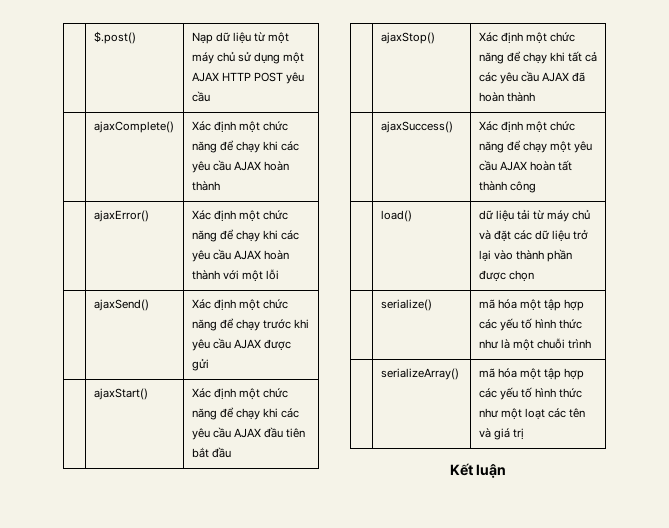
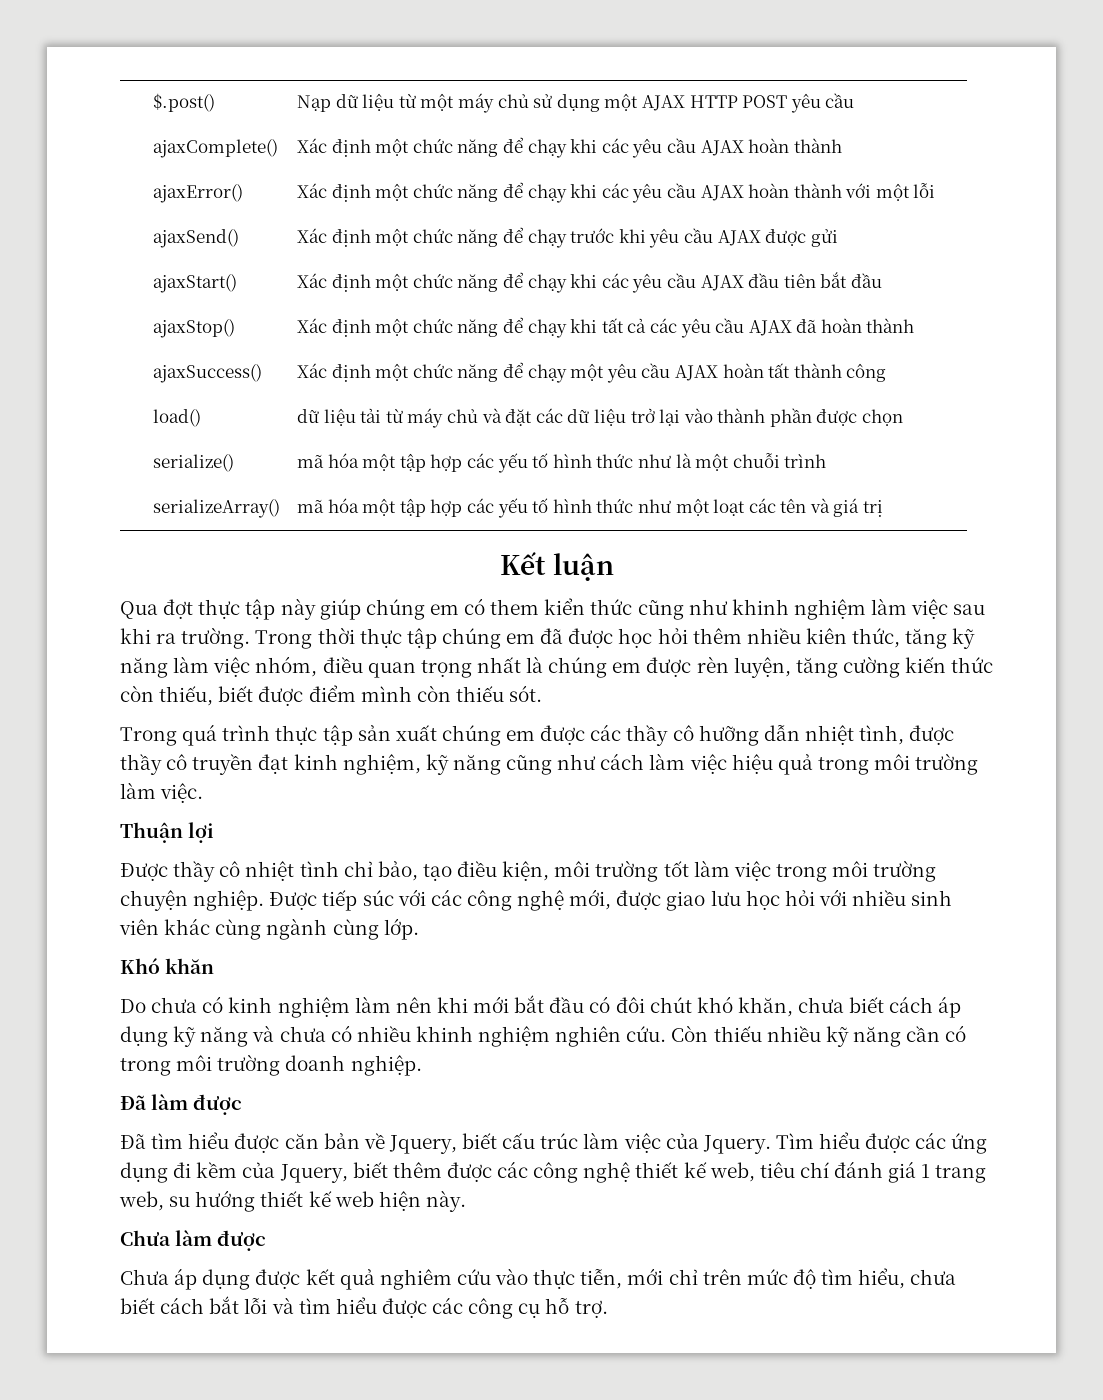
(507, 471) none -> [120,598,986,620] [120,627,976,649] [120,656,994,678] [120,685,543,706] [120,724,955,746] [120,753,979,775] [120,782,204,803] [120,822,215,843] [120,860,937,882] [120,889,953,911] [119,918,419,940] [120,958,215,974] [120,995,962,1018] [120,1025,967,1047] [120,1054,422,1076] [120,1094,243,1115] [120,1132,988,1154] [120,1161,987,1183] [119,1190,466,1212] [120,1230,267,1251] [120,1268,957,1290] [120,1296,608,1319] // Qua đợt thực tập này giúp chúng em có them kiển thức cũng như khinh nghiệm làm việc sau khi ra trường. Trong thời thực tập chúng em đã được học hỏi thêm nhiều kiên thức, tăng kỹ năng làm việc nhóm, điều quan trọng nhất là chúng em được rèn luyện, tăng cường kiến thức còn thiếu, biết được điểm mình còn thiếu sót. // Trong quá trình thực tập sản xuất chúng em được các thầy cô hưỡng dẫn nhiệt tình, được thầy cô truyền đạt kinh nghiệm, kỹ năng cũng như cách làm việc hiệu quả trong môi trường làm việc. // Thuận lợi // Được thầy cô nhiệt tình chỉ bảo, tạo điều kiện, môi trường tốt làm việc trong môi trường chuyện nghiệp. Được tiếp súc với các công nghệ mới, được giao lưu học hỏi với nhiều sinh viên khác cùng ngành cùng lớp. // Khó khăn // Do chưa có kinh nghiệm làm nên khi mới bắt đầu có đôi chút khó khăn, chưa biết cách áp dụng kỹ năng và chưa có nhiều khinh nghiệm nghiên cứu. Còn thiếu nhiều kỹ năng cần có trong môi trường doanh nghiệp. // Đã làm được // Đã tìm hiểu được căn bản về Jquery, biết cấu trúc làm việc của Jquery. Tìm hiểu được các ứng dụng đi kềm của Jquery, biết thêm được các công nghệ thiết kế web, tiêu chí đánh giá 1 trang web, su hướng thiết kế web hiện này. // Chưa làm được // Chưa áp dụng được kết quả nghiêm cứu vào thực tiễn, mới chỉ trên mức độ tìm hiểu, chưa biết cách bắt lỗi và tìm hiểu được các công cụ hỗ trợ.

